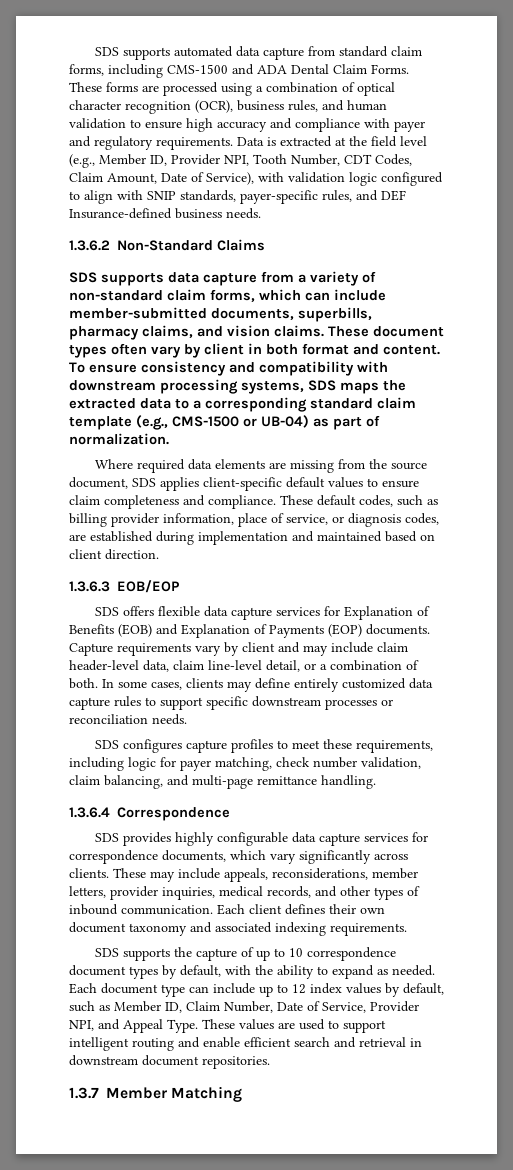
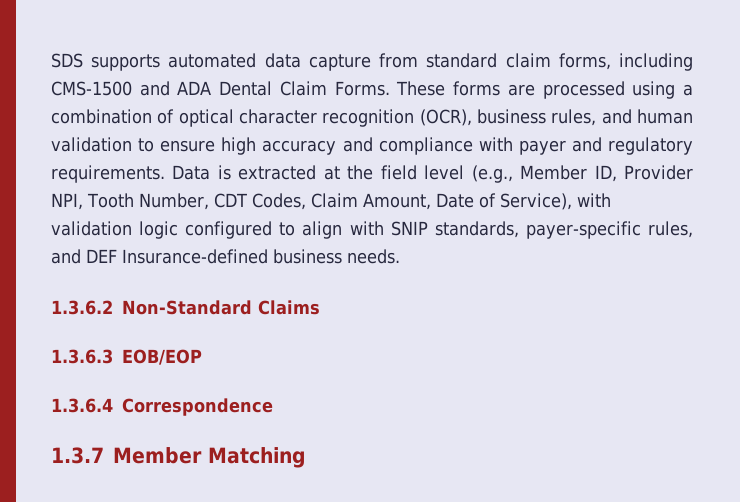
[69,271,376,286] [69,289,386,302] [69,307,372,322] [69,325,444,340] [69,343,440,358] [69,361,388,376] [69,379,406,394] [69,397,416,412] [69,415,380,430] [69,433,169,445] [94,459,427,473] [69,477,419,491] [69,495,438,509] [69,513,439,527] [69,531,435,545] [69,549,159,560] [69,580,179,593] [94,606,430,620] [69,624,430,638] [69,642,408,656] [69,660,419,672] [69,678,433,692] [69,696,393,710] [69,714,187,725] [94,739,433,753] [69,757,421,771] [69,775,376,789] [69,807,230,821] [94,832,428,846] [69,850,408,864] [69,868,418,882] [69,886,420,900] [69,904,385,915] [69,922,407,936] [94,947,396,961] [69,965,435,979] [69,983,444,997] [69,1001,419,1013] [69,1019,386,1033] [69,1037,422,1051] [69,1055,270,1069] SDS supports data capture from a variety of non-standard claim forms, which can include member-submitted documents, superbills, pharmacy claims, and vision claims. These document types often vary by client in both format and content. To ensure consistency and compatibility with downstream processing systems, SDS maps the extracted data to a corresponding standard claim template (e.g., CMS-1500 or UB-04) as part of normalization. // Where required data elements are missing from the source document, SDS applies client-specific default values to ensure claim completeness and compliance. These default codes, such as billing provider information, place of service, or diagnosis codes, are established during implementation and maintained based on client direction. // 1.3.6.3 EOB/EOP // SDS offers flexible data capture services for Explanation of Benefits (EOB) and Explanation of Payments (EOP) documents. Capture requirements vary by client and may include claim header-level data, claim line-level detail, or a combination of both. In some cases, clients may define entirely customized data capture rules to support specific downstream processes or reconciliation needs. // SDS configures capture profiles to meet these requirements, including logic for payer matching, check number validation, claim balancing, and multi-page remittance handling. // 1.3.6.4 Correspondence // SDS provides highly configurable data capture services for correspondence documents, which vary significantly across clients. These may include appeals, reconsiderations, member letters, provider inquiries, medical records, and other types of inbound communication. Each client defines their own document taxonomy and associated indexing requirements. // SDS supports the capture of up to 10 correspondence document types by default, with the ability to expand as needed. Each document type can include up to 12 index values by default, such as Member ID, Claim Number, Date of Service, Provider NPI, and Appeal Type. These values are used to support intelligent routing and enable efficient search and retrieval in downstream document repositories. -> [51,349,202,365] [51,398,273,416] 1.3.6.3 EOB/EOP // 1.3.6.4 Correspondence

